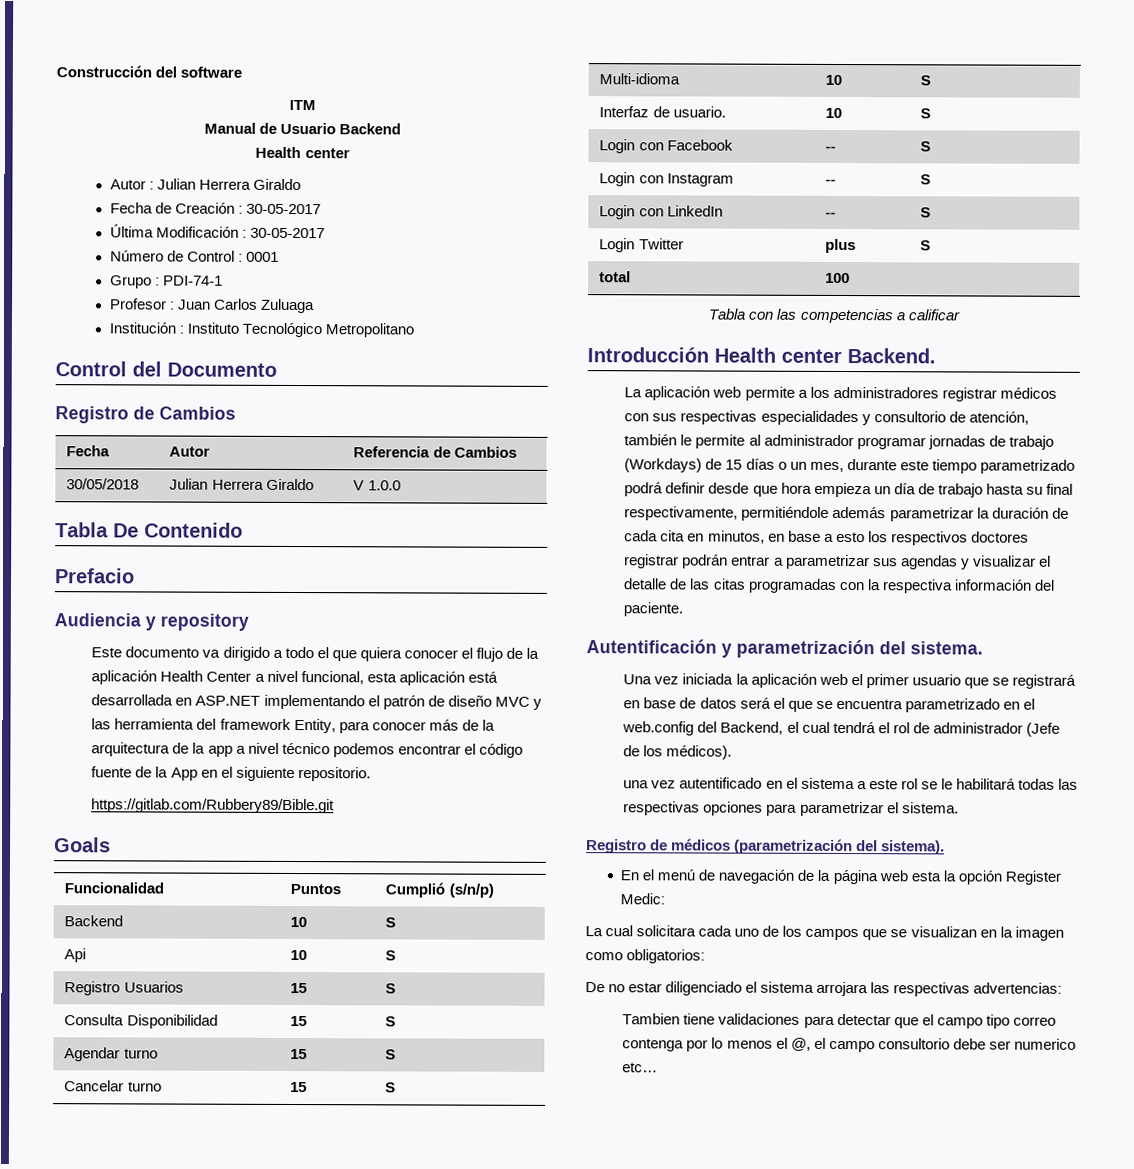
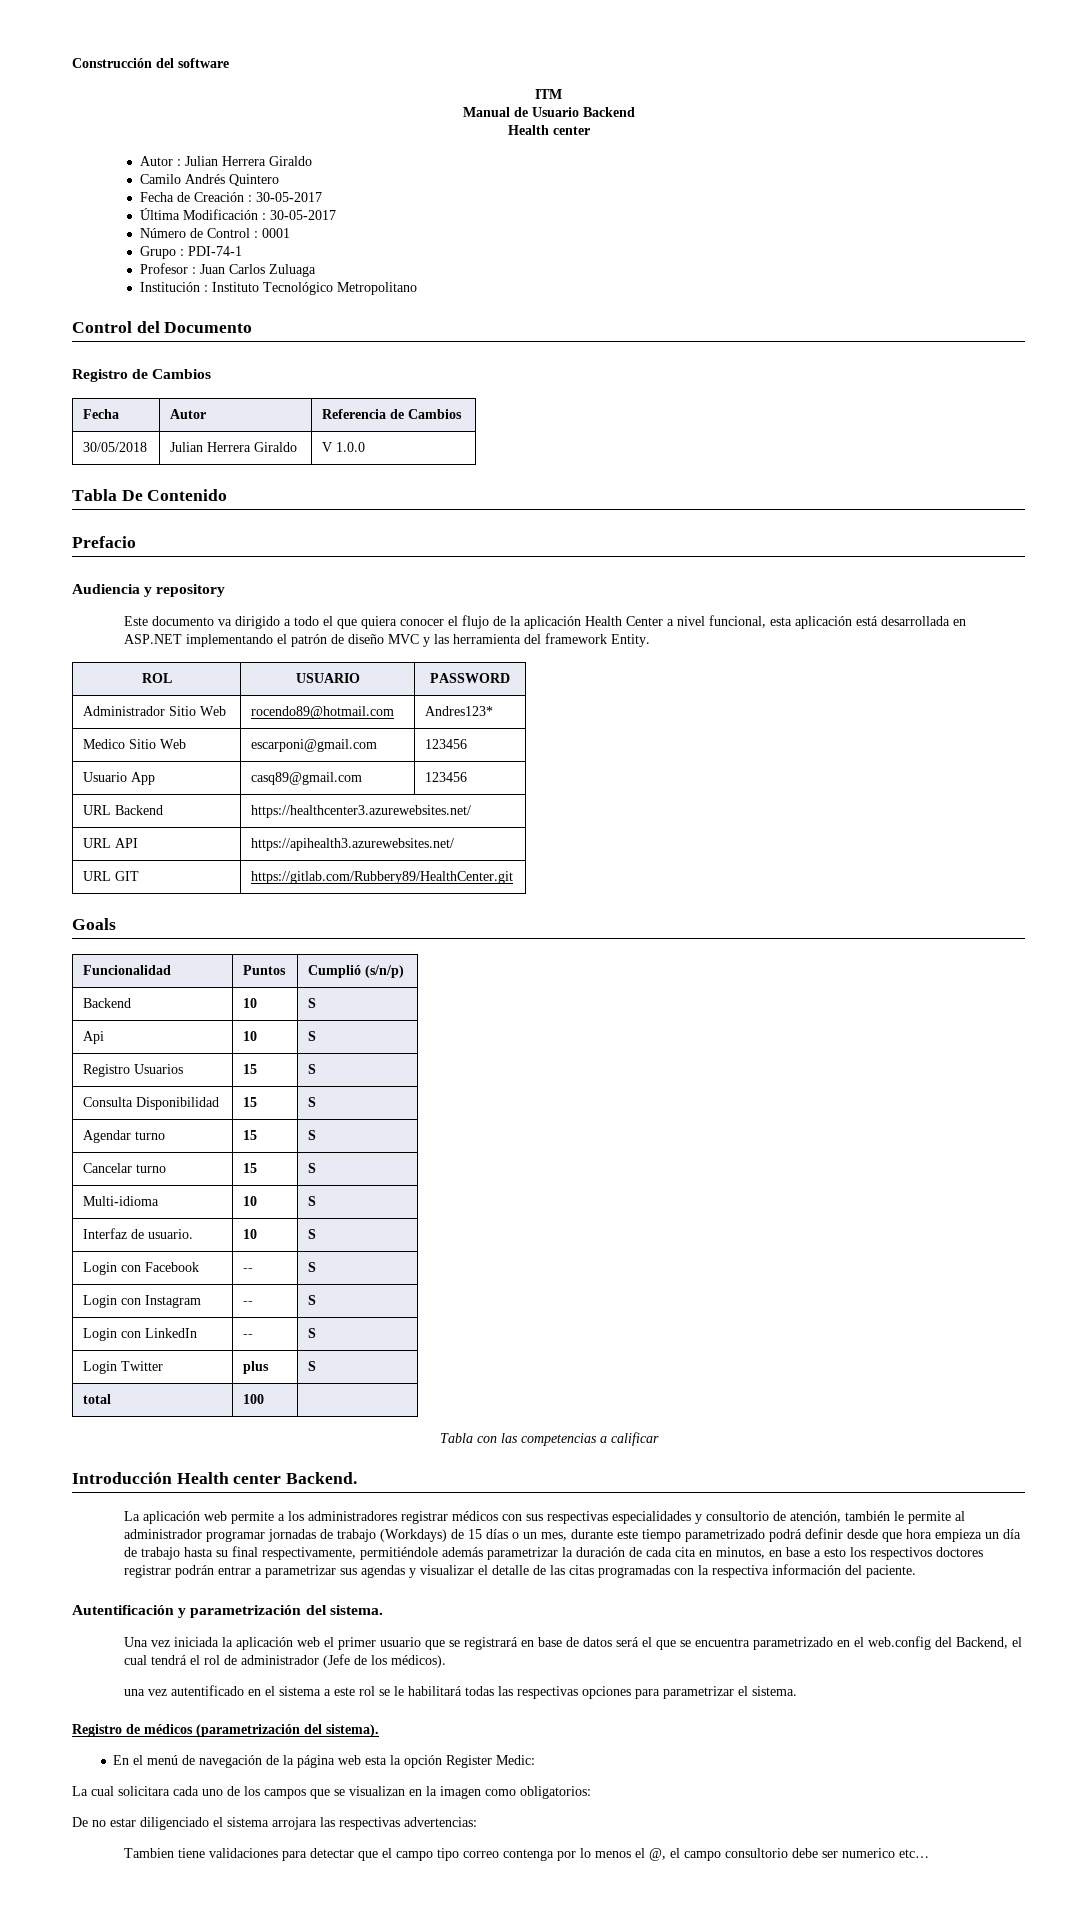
(302, 184) none -> [139,174,279,186] // Camilo Andrés Quintero
[293,718,495,734] [91,742,523,758] [91,766,371,782] [91,798,336,814] Entity, para conocer más de la arquitectura de la app a nivel técnico podemos encontrar el código fuente de la App en el siguiente repositorio. // https://gitlab.com/Rubbery89/Bible.git -> [611,634,651,647] [141,673,172,683] [295,673,360,683] [430,673,510,683] [83,706,227,716] [251,706,395,719] [425,706,494,716] [83,739,187,749] [251,739,378,752] [425,739,468,749] [83,772,156,785] [251,772,363,785] [425,772,468,782] [83,805,164,815] [251,805,472,818] [83,838,139,848] [251,838,455,851] [83,871,140,881] [251,871,514,884] Entity. // ROL | USUARIO | PASSWORD // Administrador Sitio Web | rocendo89@hotmail.com | Andres123* // Medico Sitio Web | escarponi@gmail.com | 123456 // Usuario App | casq89@gmail.com | 123456 // URL Backend | https://healthcenter3.azurewebsites.net/ // URL API | https://apihealth3.azurewebsites.net/ // URL GIT | https://gitlab.com/Rubbery89/HealthCenter.git

